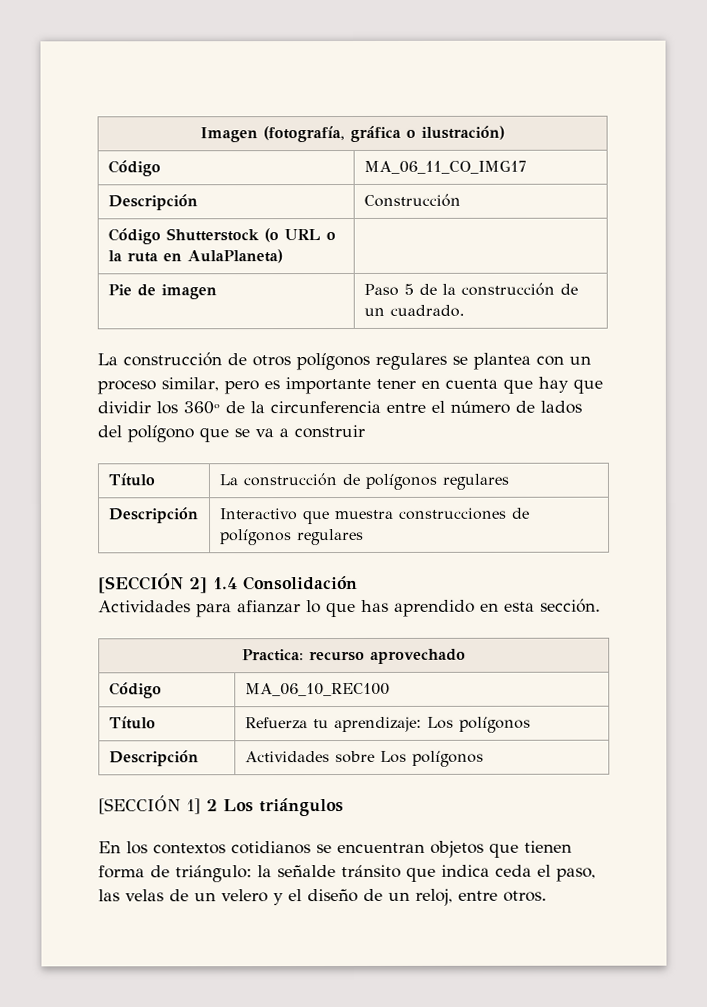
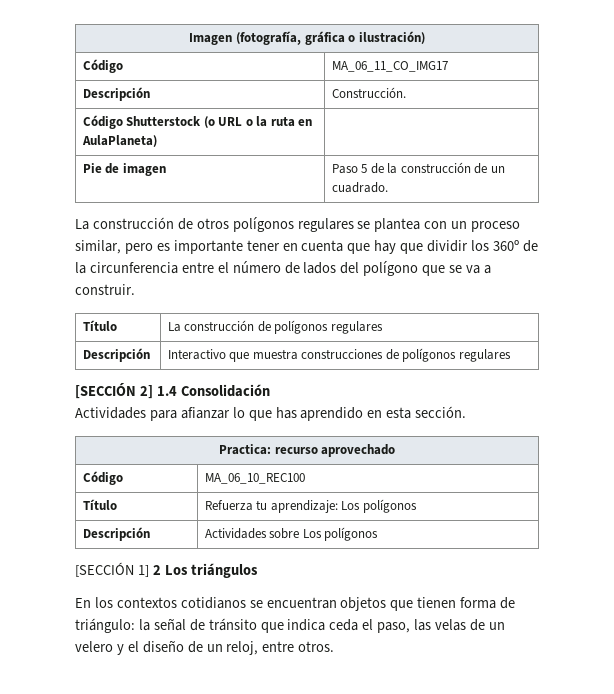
[363,193,461,207] Construcción -> [331,87,406,98] Construcción.
[294,424,365,439] construir -> [75,284,135,295] construir.
[277,865,336,878] señalde -> [153,618,205,631] señal de

